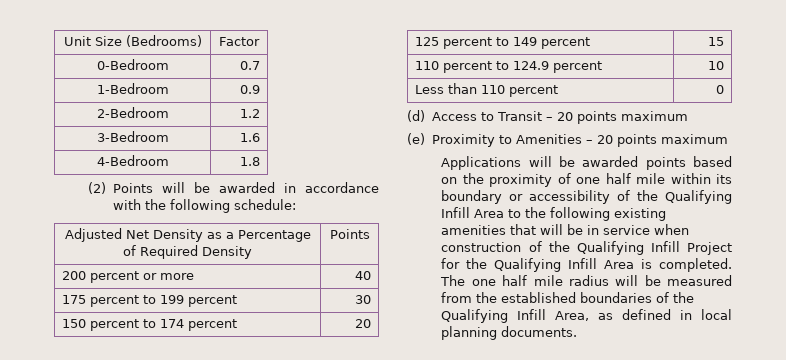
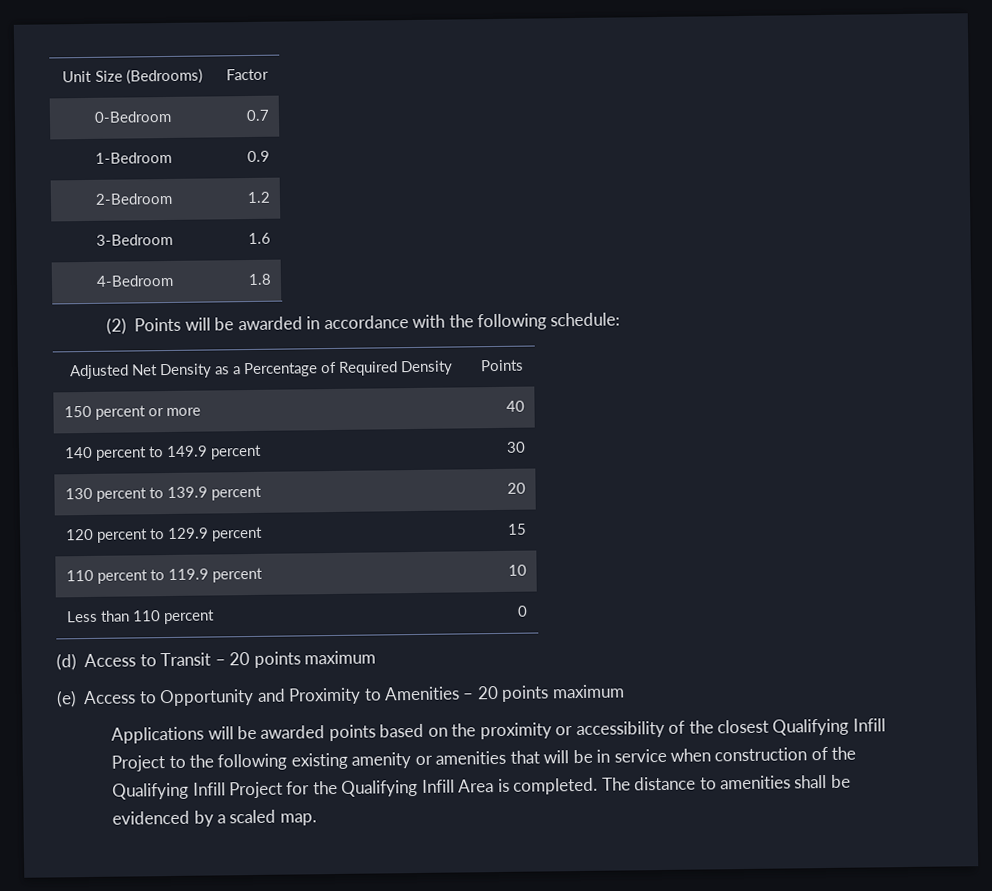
[62,271,87,280] 200 -> [64,405,93,418] 150
[62,295,185,307] 175 percent to 199 -> [64,445,209,461] 140 percent to 149.9
[62,319,185,331] 150 percent to 174 -> [65,486,209,502] 130 percent to 139.9
[415,37,538,49] 125 percent to 149 -> [65,527,210,543] 120 percent to 129.9
[513,61,550,70] 124.9 -> [168,568,210,581] 119.9
(425, 139) none -> [83,688,286,707] Access to Opportunity and
[557,173,732,184] [441,190,503,204] of one half mile within its boundary -> (552, 731) none
[665,190,732,204] [441,207,505,218] Qualifying Infill Area -> [716,718,886,736] [111,755,166,772] closest Qualifying Infill Project
(667, 214) none -> [351,752,433,769] amenity or
[471,275,732,286] [441,292,695,303] [441,309,732,323] [441,326,578,340] one half mile radius will be measured from the established boundaries of the Qualifying Infill Area, as defined in local planning documents. -> [634,774,851,791] [112,809,317,827] distance to amenities shall be evidenced by a scaled map.

